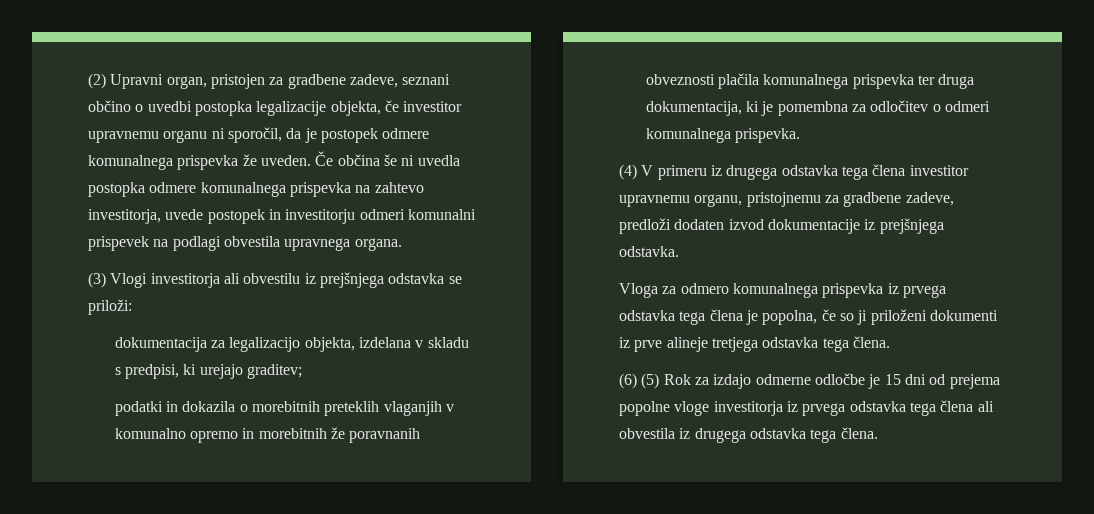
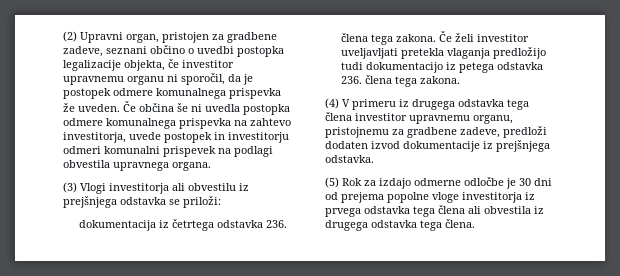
[210,337,469,352] [114,364,302,379] [114,401,454,416] [114,427,421,443] [645,73,975,89] [645,100,990,116] [645,128,800,143] za legalizacijo objekta, izdelana v skladu s predpisi, ki urejajo graditev; // podatki in dokazila o morebitnih preteklih vlaganjih v komunalno opremo in morebitnih že poravnanih obveznosti plačila komunalnega prispevka ter druga dokumentacija, ki je pomembna za odločitev o odmeri komunalnega prispevka. -> [159,219,288,231] [341,31,530,45] [341,47,547,59] [341,62,544,73] [341,75,461,87] iz četrtega odstavka 236. člena tega zakona. Če želi investitor uveljavljati pretekla vlaganja predložijo tudi dokumentacijo iz petega odstavka 236. člena tega zakona.
[619,283,946,298] [619,309,998,325] [619,336,890,352] [619,373,637,389] Vloga za odmero komunalnega prispevka iz prvega odstavka tega člena je popolna, če so ji priloženi dokumenti iz prve alineje tretjega odstavka tega člena. // (6) -> (374, 159) none
[884,374,901,385] 15 -> [519,178,531,186] 30

